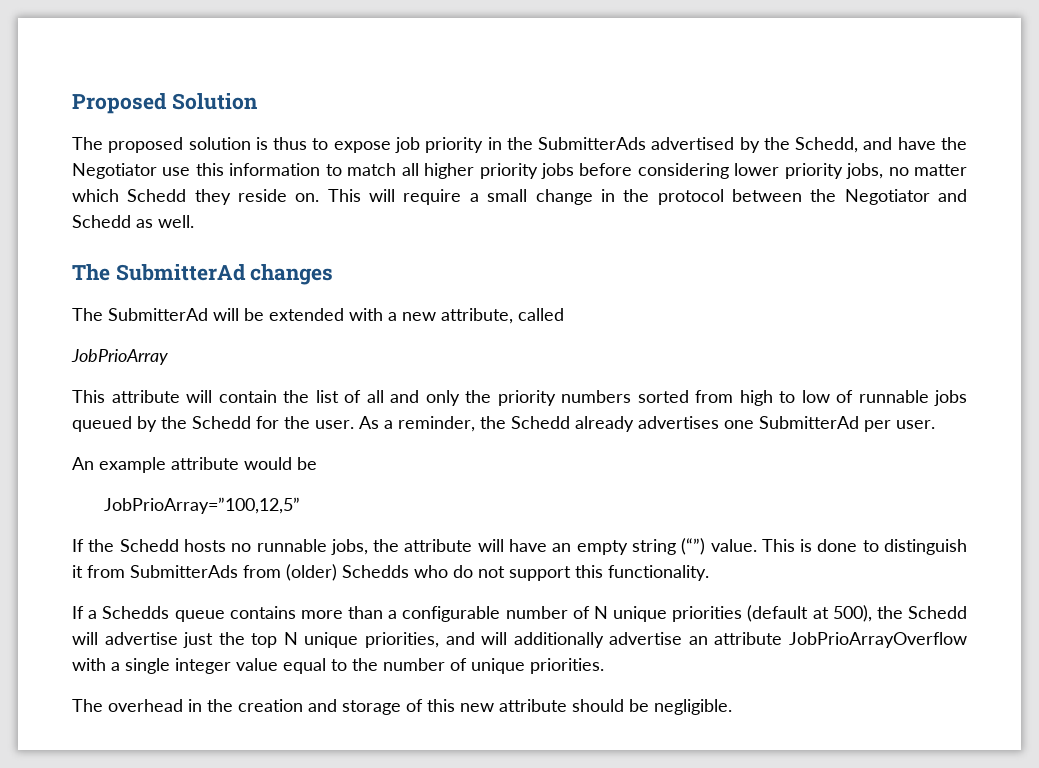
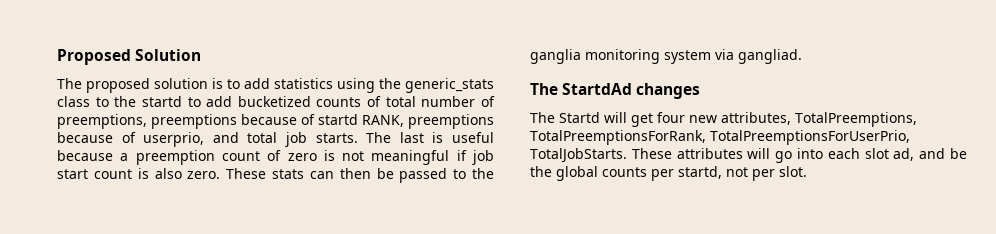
[273,137,968,153] [72,163,967,179] [72,189,968,205] [72,215,194,228] [72,264,246,281] thus to expose job priority in the SubmitterAds advertised by the Schedd, and have the Negotiator use this information to match all higher priority jobs before considering lower priority jobs, no matter which Schedd they reside on. This will require a small change in the protocol between the Negotiator and Schedd as well. // The SubmitterAd -> [227,78,494,93] [57,96,495,107] [57,114,494,129] [57,132,495,147] [57,150,495,165] [57,168,494,183] [530,49,802,64] [530,83,633,95] to add statistics using the generic_stats class to the startd to add bucketized counts of total number of preemptions, preemptions because of startd RANK, preemptions because of userprio, and total job starts. The last is useful because a preemption count of zero is not meaningful if job start count is also zero. These stats can then be passed to the ganglia monitoring system via gangliad. // The StartdAd
[108,308,564,324] [71,349,168,365] [72,390,967,406] [72,416,935,432] [72,457,317,473] [104,497,301,514] [72,538,967,555] [72,564,709,581] [72,605,967,622] [72,632,967,648] [72,658,604,674] [72,699,732,715] SubmitterAd will be extended with a new attribute, called // JobPrioArray // This attribute will contain the list of all and only the priority numbers sorted from high to low of runnable jobs queued by the Schedd for the user. As a reminder, the Schedd already advertises one SubmitterAd per user. // An example attribute would be // JobPrioArray=”100,12,5” // If the Schedd hosts no runnable jobs, the attribute will have an empty string (“”) value. This is done to distinguish it from SubmitterAds from (older) Schedds who do not support this functionality. // If a Schedds queue contains more than a configurable number of N unique priorities (default at 500), the Schedd will advertise just the top N unique priorities, and will additionally advertise an attribute JobPrioArrayOverflow with a single integer value equal to the number of unique priorities. // The overhead in the creation and storage of this new attribute should be negligible. -> [559,112,917,127] [530,130,910,145] [530,148,968,163] [530,166,807,181] Startd will get four new attributes, TotalPreemptions, TotalPreemptionsForRank, TotalPreemptionsForUserPrio, TotalJobStarts. These attributes will go into each slot ad, and be the global counts per startd, not per slot.

